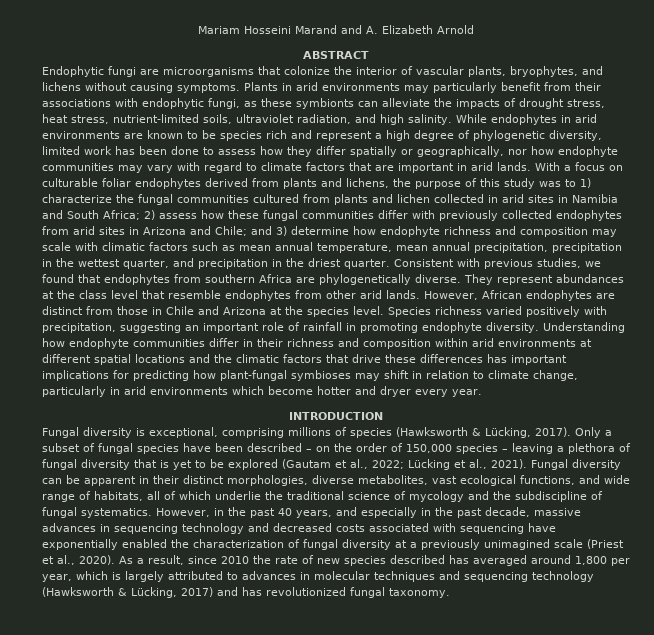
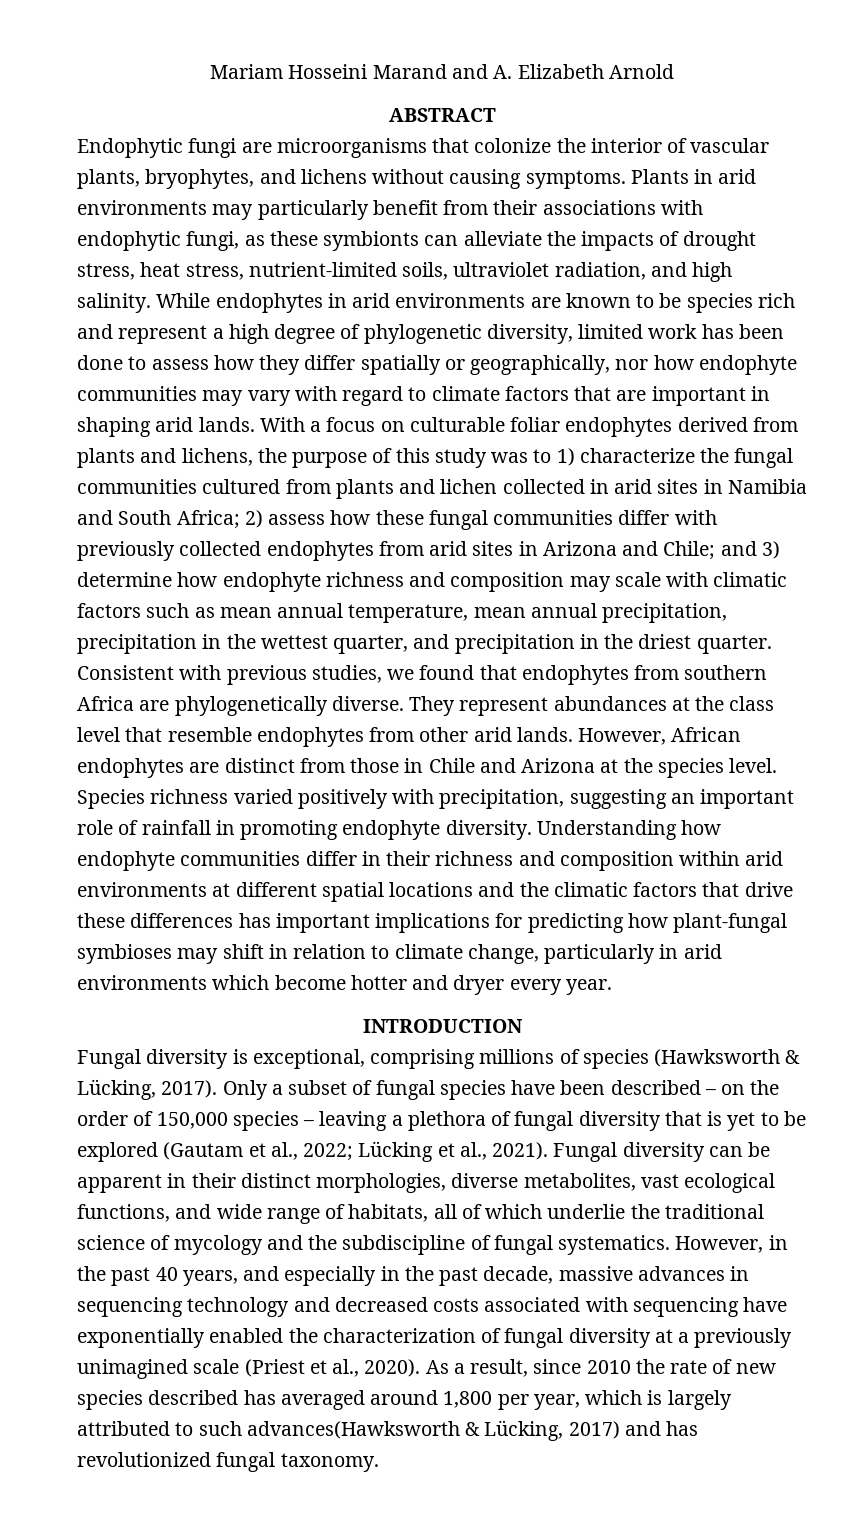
(467, 167) none -> [77,417,151,437] shaping
[242,571,594,582] [42,587,114,597] advances in molecular techniques and sequencing technology (Hawksworth -> [198,1421,460,1439] such advances(Hawksworth

